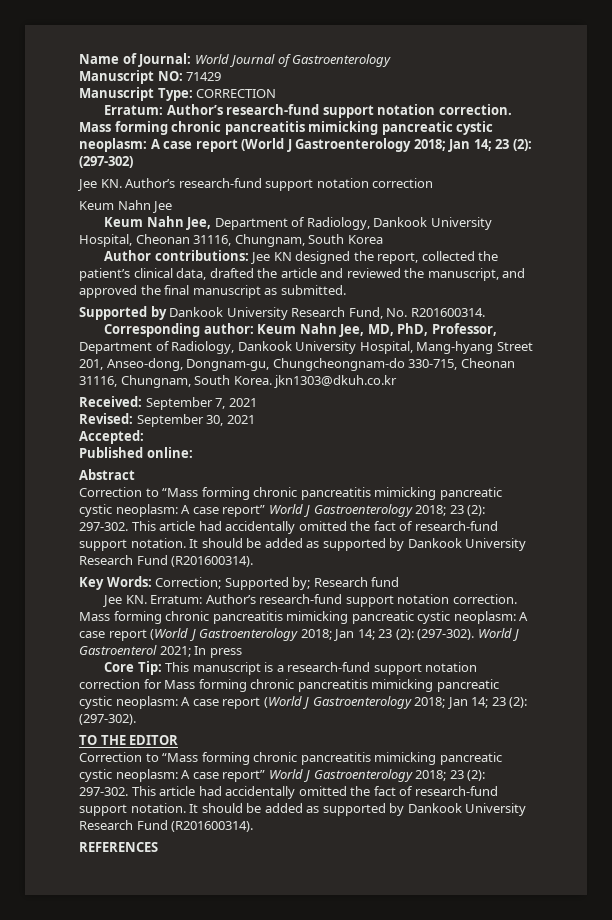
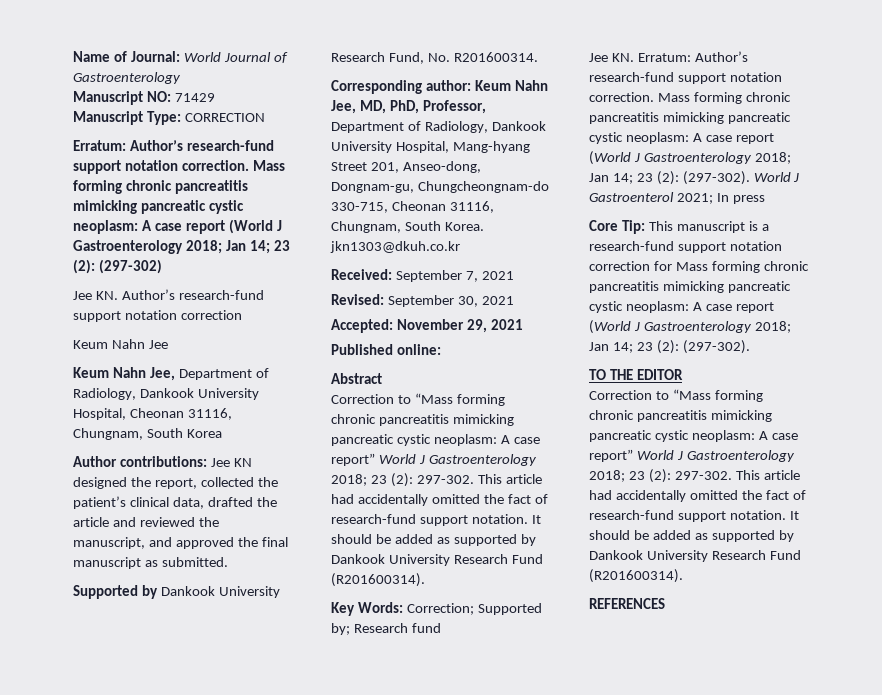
(144, 437) none -> [396,319,523,333] November 29, 2021

